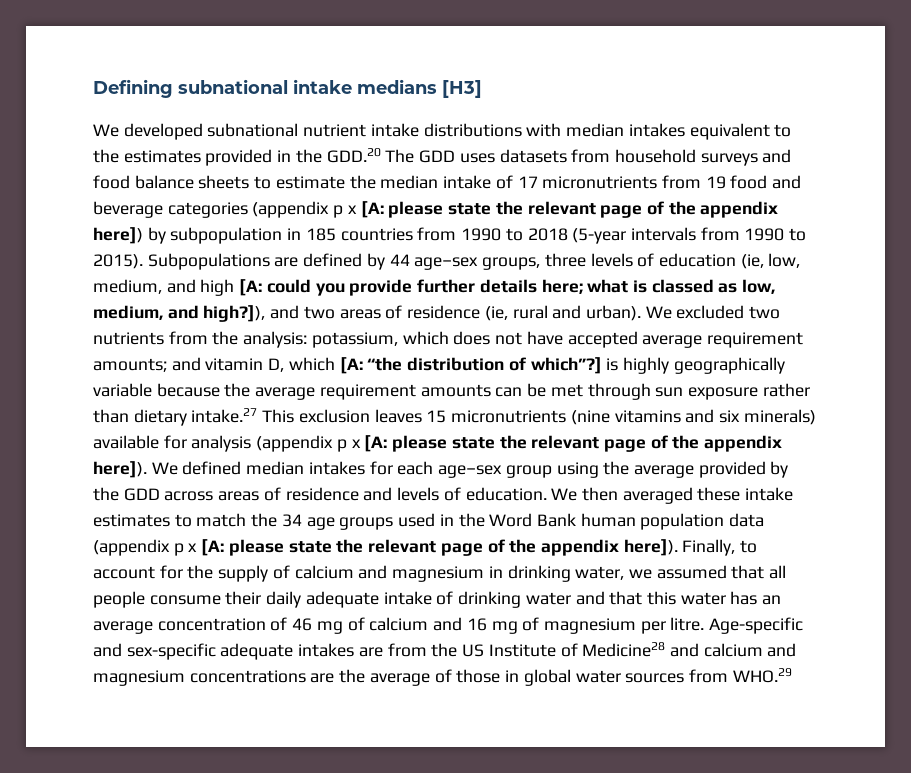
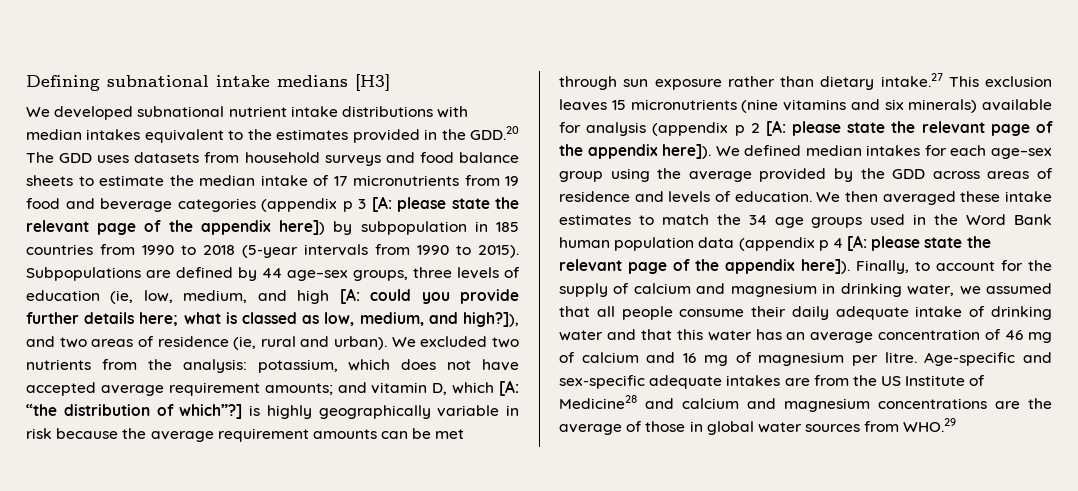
[347,205,357,214] x -> [358,199,366,209] 3
(152, 390) none -> [506,405,519,416] [26,428,52,439] in risk
[351,439,361,448] x -> [750,123,760,133] 2
[188,543,198,552] x -> [832,238,843,248] 4

